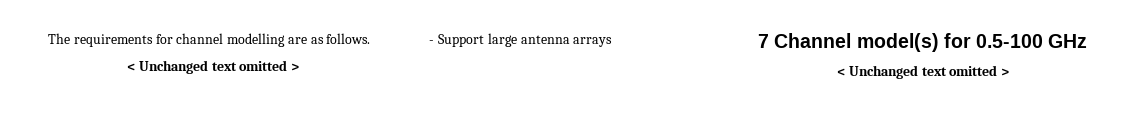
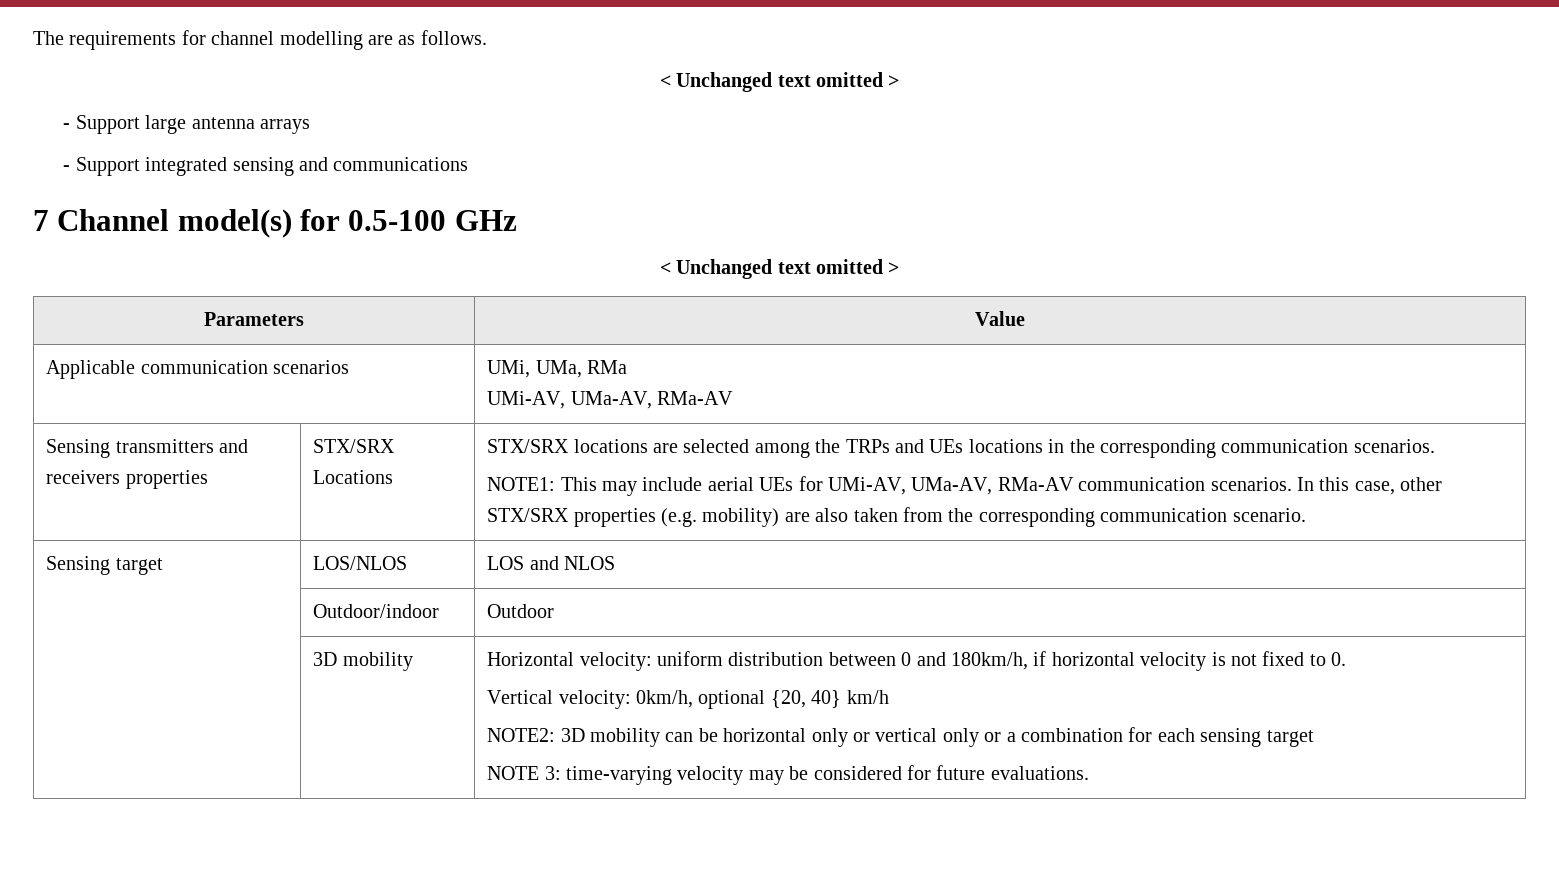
(613, 42) none -> [63,157,469,176] // - Support integrated sensing and communications
(1010, 72) none -> [204,312,304,326] [975,311,1025,326] [46,360,349,379] [487,360,627,378] [487,391,733,409] [46,439,248,458] [46,470,208,489] [313,439,396,453] [313,470,394,484] [487,439,1435,458] [487,476,1443,496] [487,507,1306,527] [46,556,163,575] [313,556,408,570] [487,556,615,570] [313,604,440,618] [487,604,555,618] [313,652,413,671] [487,651,1347,671] [487,690,889,709] [487,727,1314,747] [487,765,1089,785] // Parameters | Value // Applicable communication scenarios | UMi, UMa, RMa // UMi-AV, UMa-AV, RMa-AV // Sensing transmitters and receivers properties | STX/SRX Locations | STX/SRX locations are selected among the TRPs and UEs locations in the corresponding communication scenarios. // NOTE1: This may include aerial UEs for UMi-AV, UMa-AV, RMa-AV communication scenarios. In this case, other STX/SRX properties (e.g. mobility) are also taken from the corresponding communication scenario. // Sensing target | LOS/NLOS | LOS and NLOS // | Outdoor/indoor | Outdoor // | 3D mobility | Horizontal velocity: uniform distribution between 0 and 180km/h, if horizontal velocity is not fixed to 0. // Vertical velocity: 0km/h, optional {20, 40} km/h // NOTE2: 3D mobility can be horizontal only or vertical only or a combination for each sensing target // NOTE 3: time-varying velocity may be considered for future evaluations.

